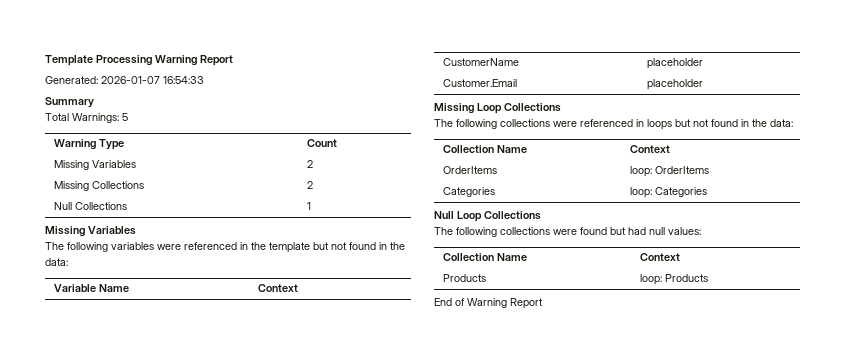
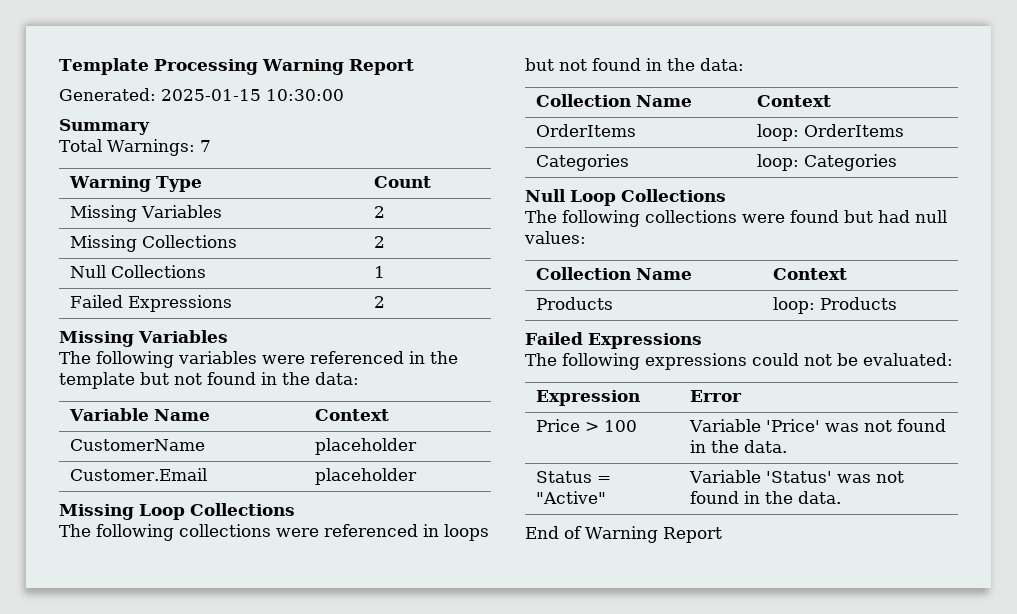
[101,76,204,84] 2026-01-07 16:54:33 -> [161,89,344,101] 2025-01-15 10:30:00
[122,113,128,121] 5 -> [199,140,211,152] 7
(311, 206) none -> [69,295,232,312] [373,296,385,308] // Failed Expressions | 2
(708, 278) none -> [525,332,702,349] [525,353,953,370] [535,390,640,406] [689,390,742,402] [535,419,637,432] [688,419,946,432] [689,440,787,453] [535,471,611,483] [535,491,606,504] [688,470,904,483] [689,491,841,504] // Failed Expressions // The following expressions could not be evaluated: // Expression | Error // Price > 100 | Variable 'Price' was not found in the data. // Status = "Active" | Variable 'Status' was not found in the data.

